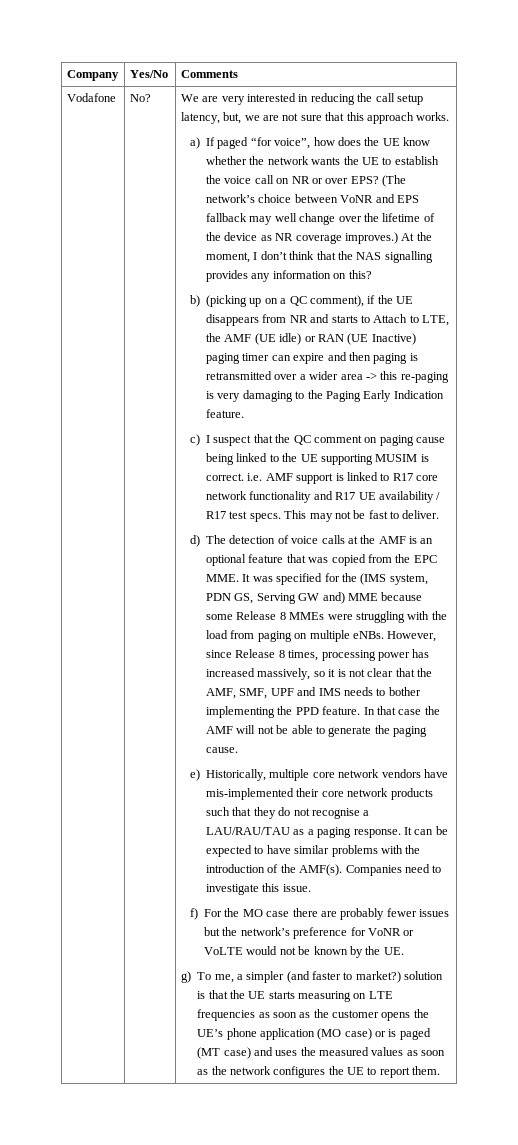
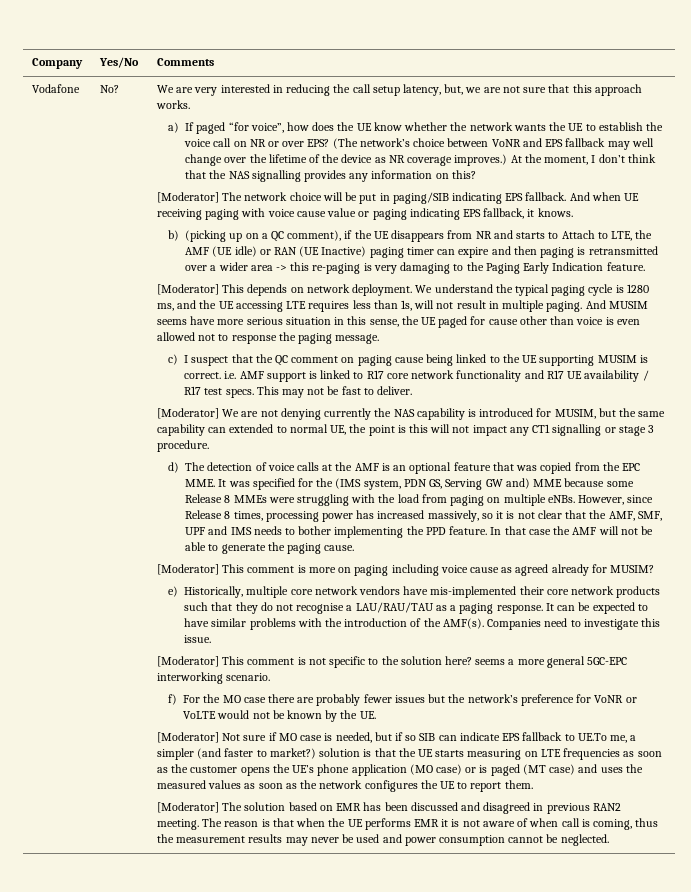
(372, 274) none -> [156,192,640,204] [156,208,573,220] // [Moderator] The network choice will be put in paging/SIB indicating EPS fallback. And when UE receiving paging with voice cause value or paging indicating EPS fallback, it knows.
(245, 413) none -> [156,284,649,296] [156,300,648,312] [156,316,640,328] [156,332,380,344] // [Moderator] This depends on network deployment. We understand the typical paging cycle is 1280 ms, and the UE accessing LTE requires less than 1s, will not result in multiple paging. And MUSIM seems have more serious situation in this sense, the UE paged for cause other than voice is even allowed not to response the paging message.
(440, 514) none -> [156,408,666,420] [156,424,655,436] [156,440,209,452] // [Moderator] We are not denying currently the NAS capability is introduced for MUSIM, but the same capability can extended to normal UE, the point is this will not impact any CT1 signalling or stage 3 procedure.
(239, 750) none -> [156,564,655,576] // [Moderator] This comment is more on paging including voice cause as agreed already for MUSIM?
(311, 888) none -> [156,656,628,668] [156,672,271,684] // [Moderator] This comment is not specific to the solution here? seems a more general 5GC-EPC interworking scenario.
[180,971,212,983] g) To -> [156,732,607,743] [Moderator] Not sure if MO case is needed, but if so SIB can indicate EPS fallback to UE.To
(441, 1070) none -> [156,802,621,814] [156,818,659,830] [156,834,609,846] // [Moderator] The solution based on EMR has been discussed and disagreed in previous RAN2 meeting. The reason is that when the UE performs EMR it is not aware of when call is coming, thus the measurement results may never be used and power consumption cannot be neglected.

